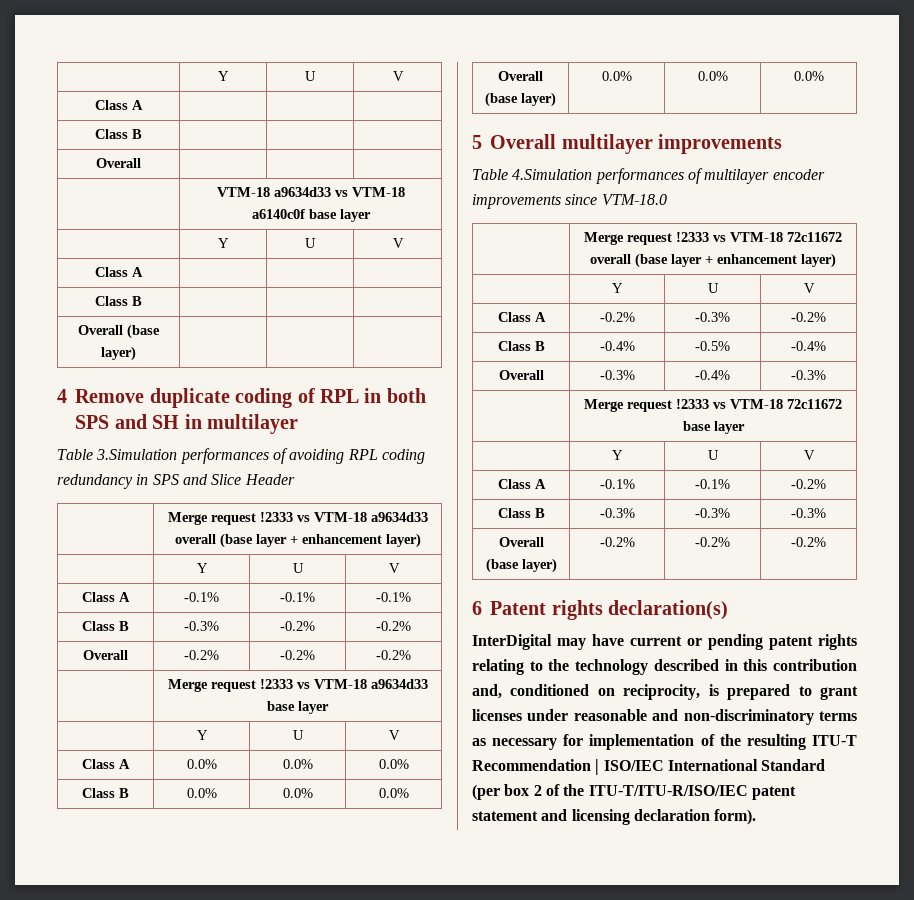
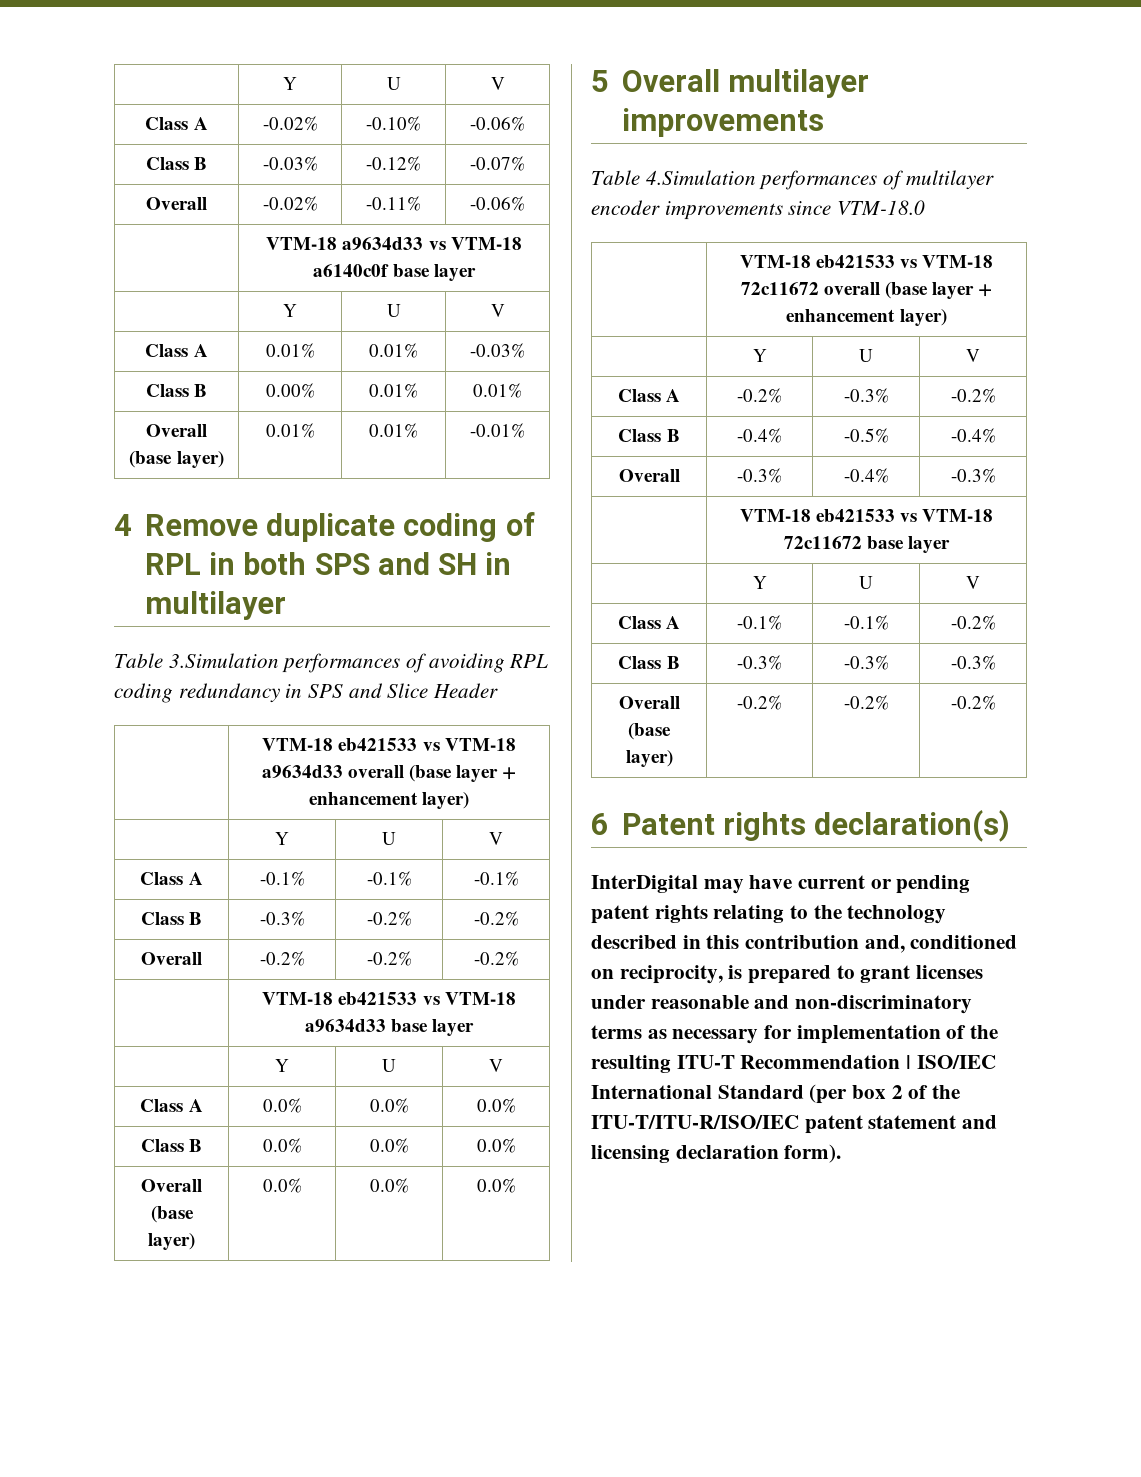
[218,71,229,81] [305,71,316,81] [392,71,404,81] [95,100,143,110] [95,129,142,139] [96,158,141,168] | Y | U | V // Class A | | | // Class B | | | // Overall | | | -> [283,77,297,90] [386,77,401,90] [490,77,505,90] [145,117,208,130] [262,116,318,131] [366,116,421,131] [470,116,525,131] [145,157,208,170] [262,156,318,171] [366,156,421,171] [470,156,525,171] [146,197,207,210] [262,196,318,211] [366,196,421,211] [470,196,525,211] | Y | U | V // Class A | -0.02% | -0.10% | -0.06% // Class B | -0.03% | -0.12% | -0.07% // Overall | -0.02% | -0.11% | -0.06%
[95,296,142,306] [78,324,160,339] [101,346,136,361] | | // Class B | | | // Overall (base layer) | | | -> [265,343,315,358] [369,343,418,358] [470,343,525,358] [145,384,208,397] [265,383,315,398] [369,383,418,398] [473,383,522,398] [146,424,207,437] [129,451,224,468] [265,423,315,438] [369,423,418,438] [470,423,525,438] 0.01% | 0.01% | -0.03% // Class B | 0.00% | 0.01% | 0.01% // Overall (base layer) | 0.01% | 0.01% | -0.01%
[167,512,293,525] Merge request !2333 -> [262,738,418,751] VTM-18 eb421533
[167,679,293,692] Merge request !2333 -> [262,992,418,1005] VTM-18 eb421533
[584,232,709,245] Merge request !2333 -> [739,255,895,268] VTM-18 eb421533
[584,399,709,412] Merge request !2333 -> [739,509,895,522] VTM-18 eb421533

